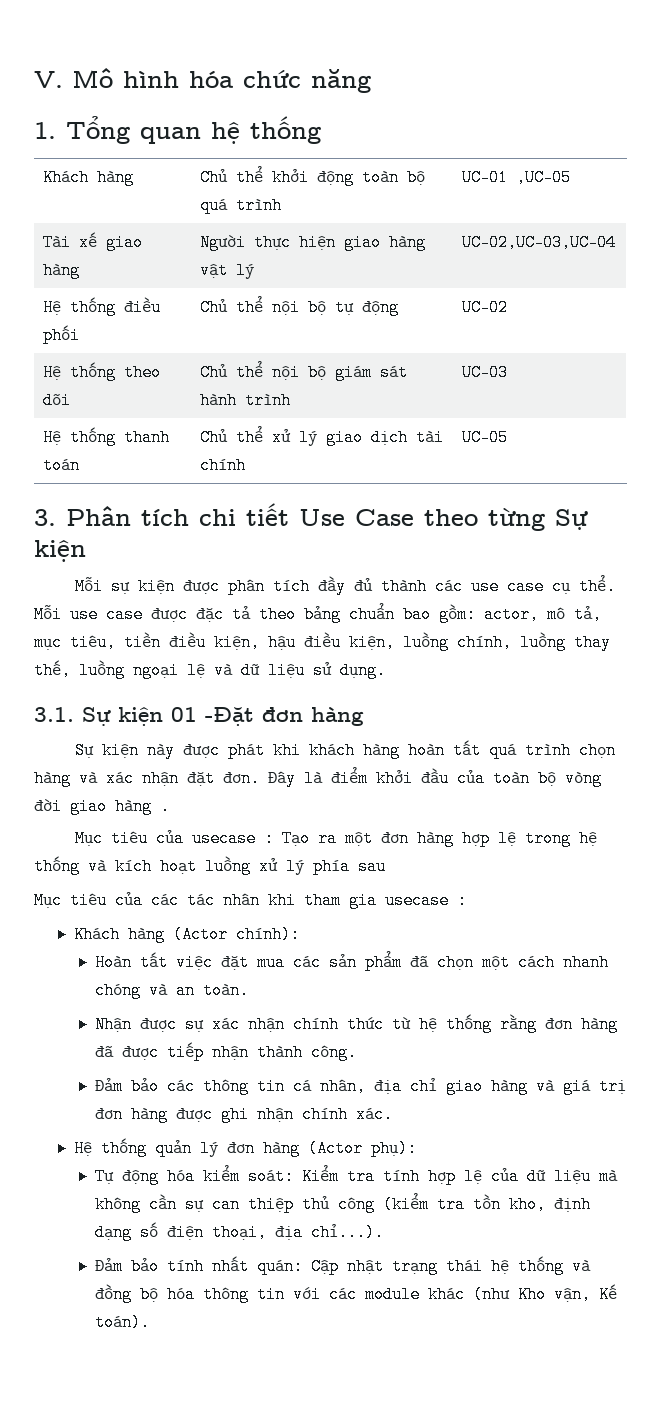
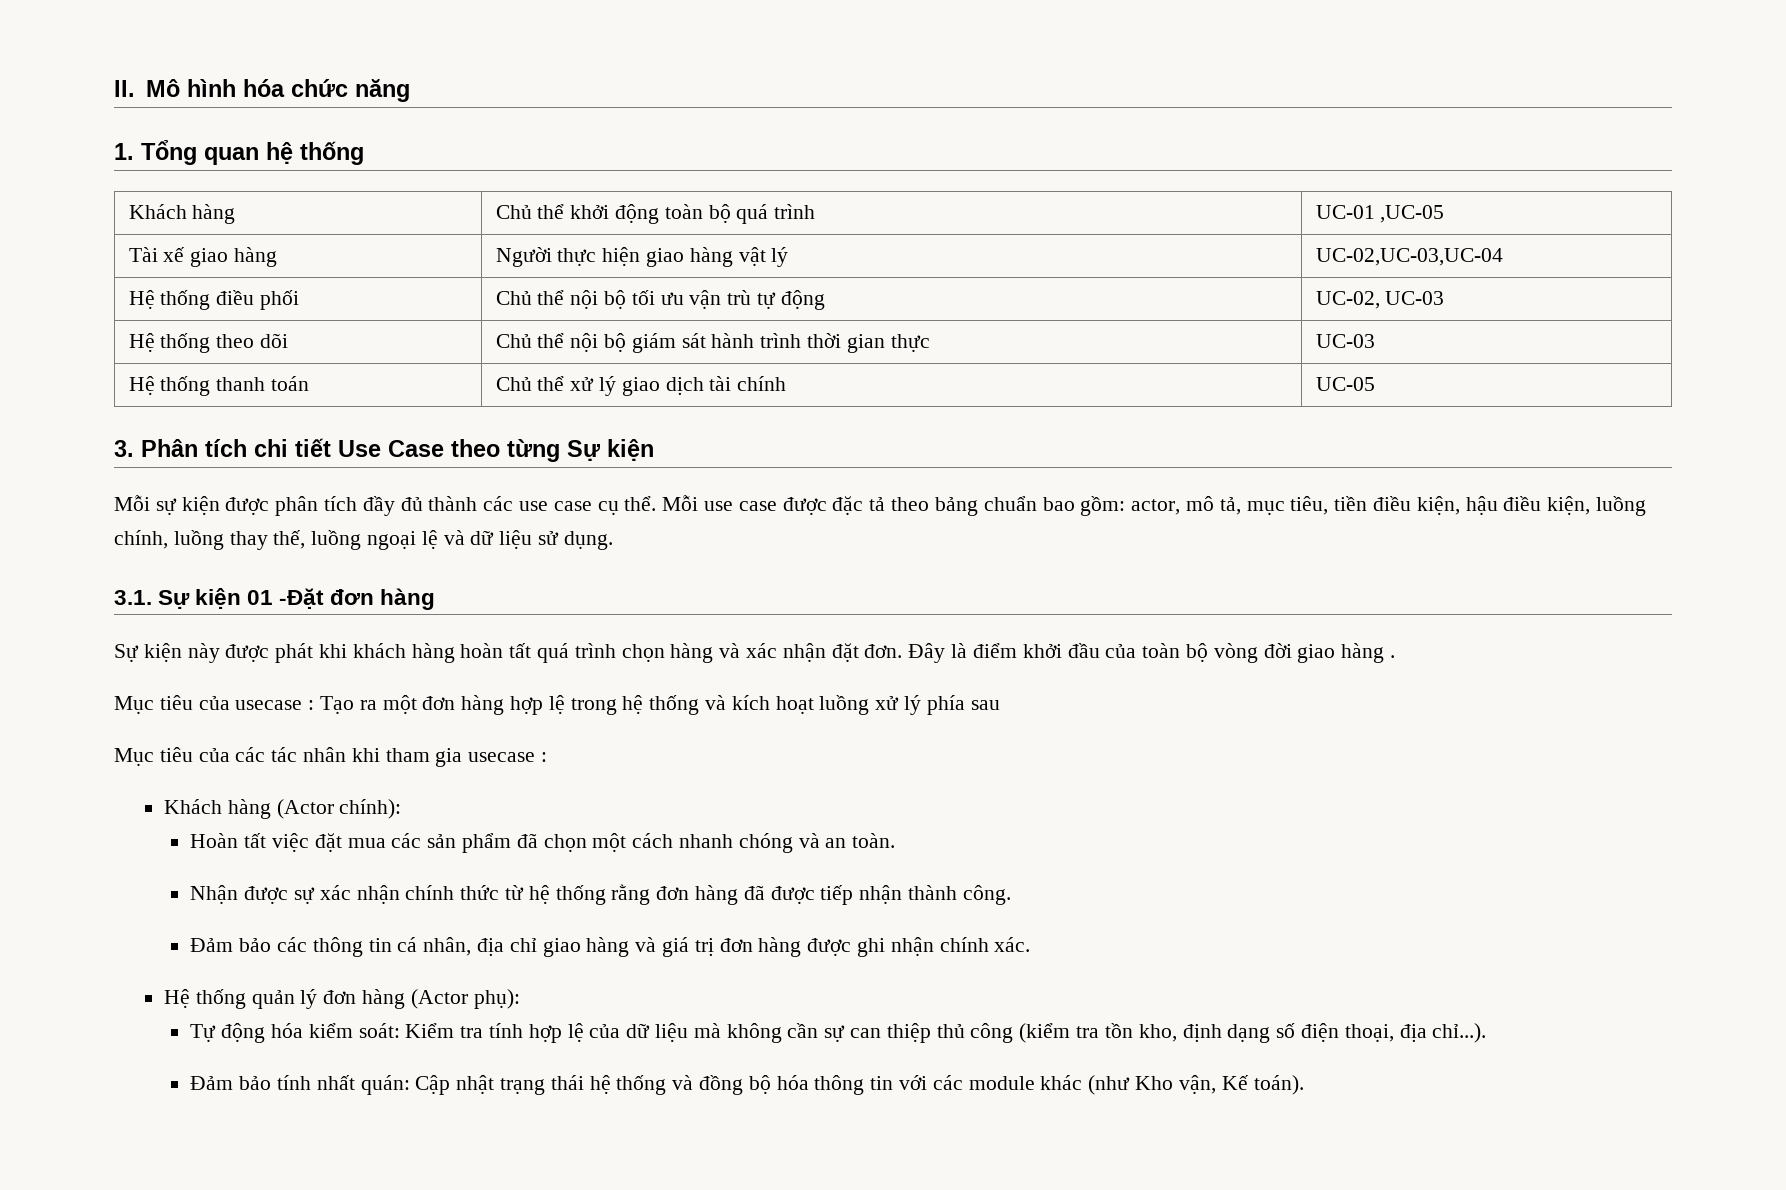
[34,71,63,88] V. -> [114,80,135,97] II.
(327, 307) none -> [631,290,752,309] tối ưu vận trù
[462,299,509,316] UC-02 -> [1315,291,1445,309] UC-02, UC-03
(292, 400) none -> [806,333,930,353] thời gian thực

